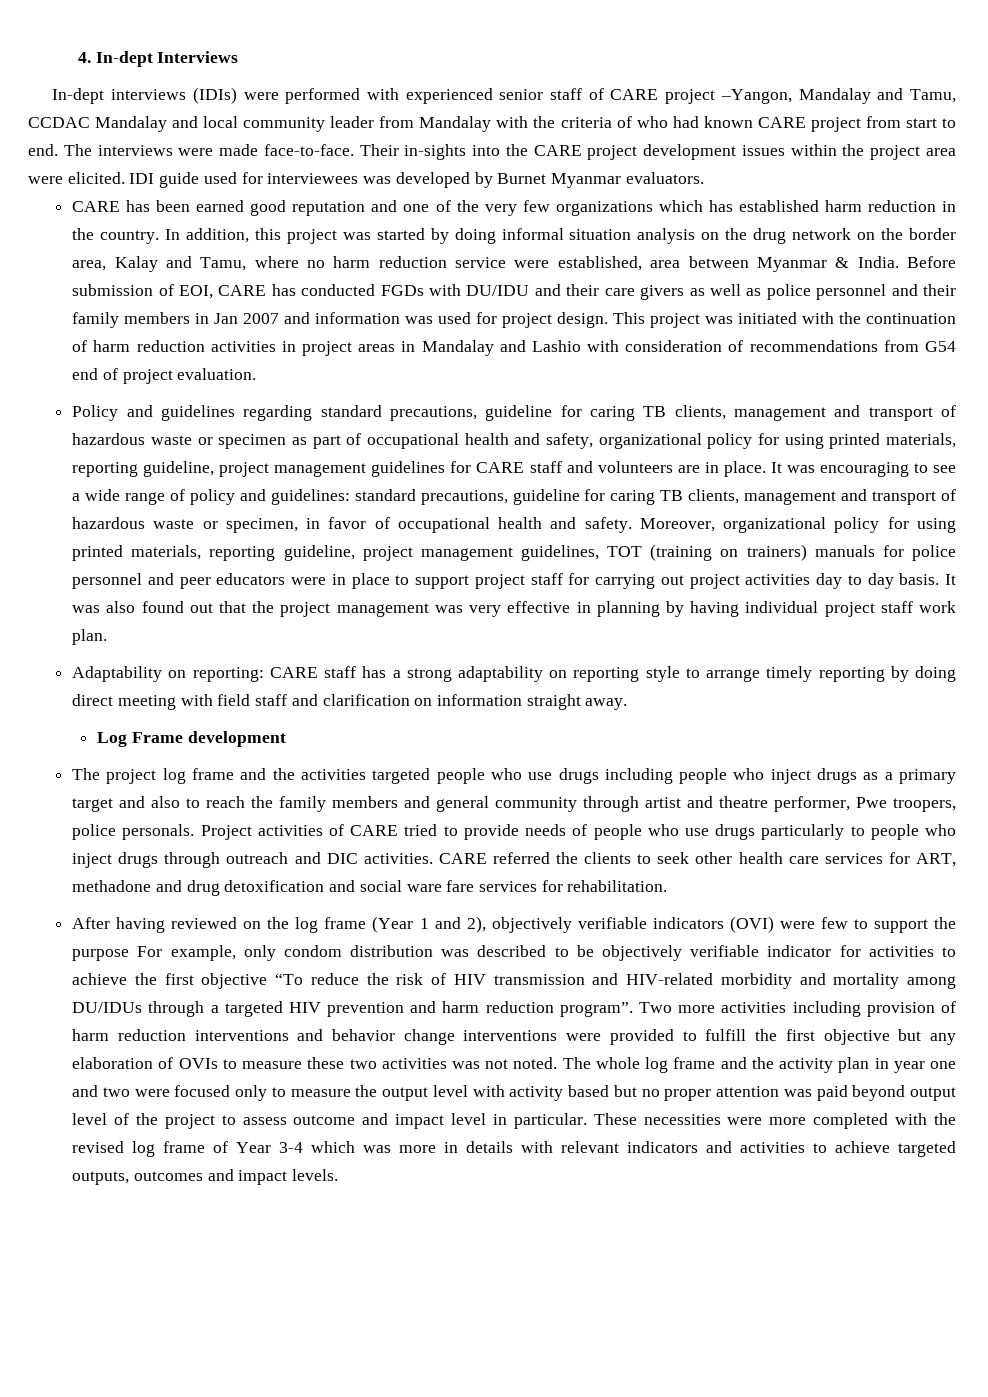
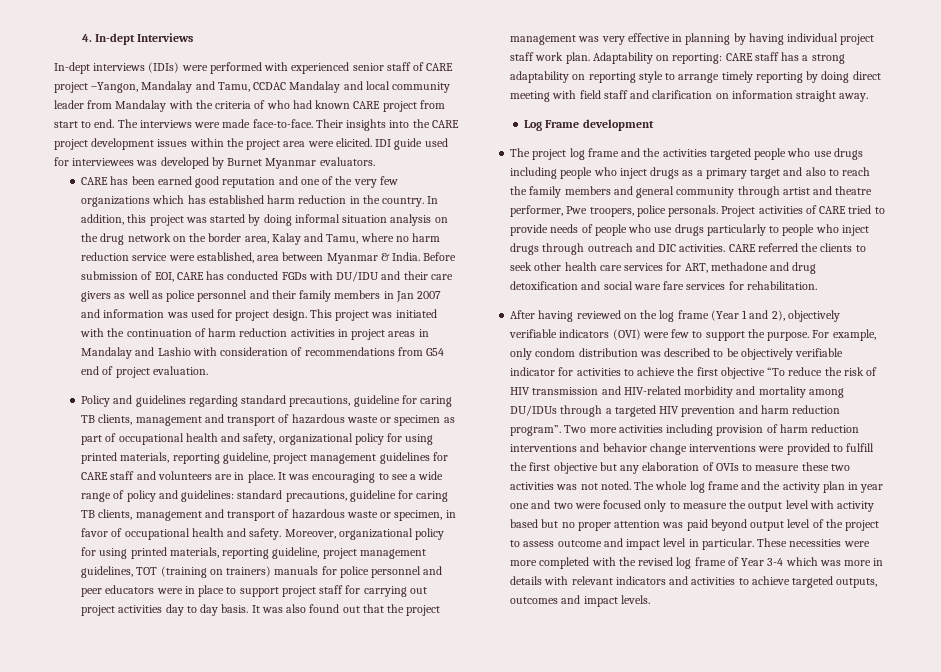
[404,144,467,160] in-sights -> [346,119,387,131] insights
(108, 637) // -> (590, 58) none
[72,949,130,961] purpose -> [767,332,810,341] purpose.

